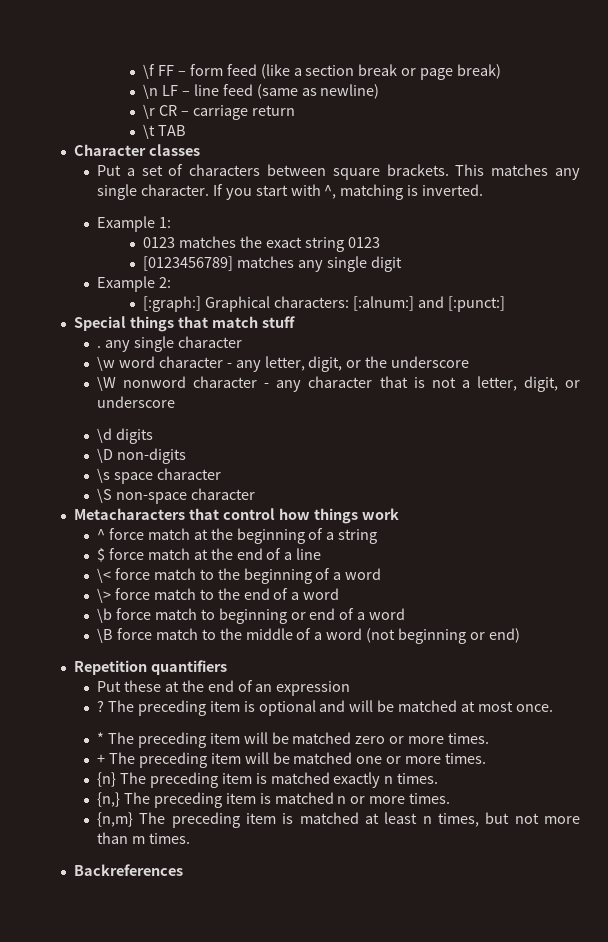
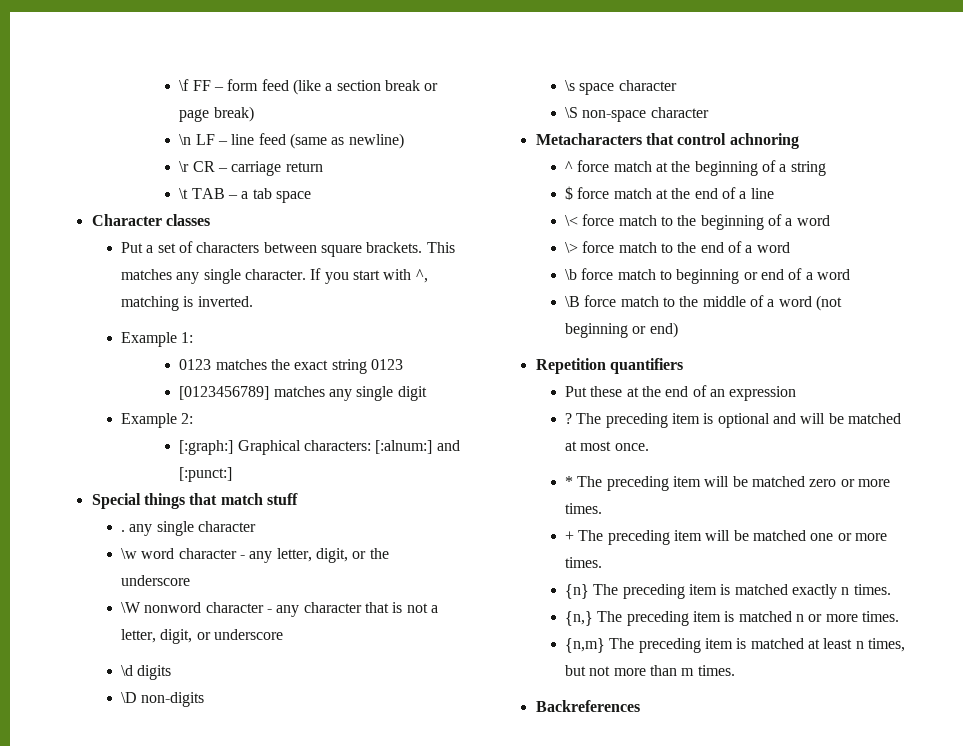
(186, 130) none -> [228,188,312,203] – a tab space
[278,508,399,524] how things work -> [729,133,799,149] achnoring

